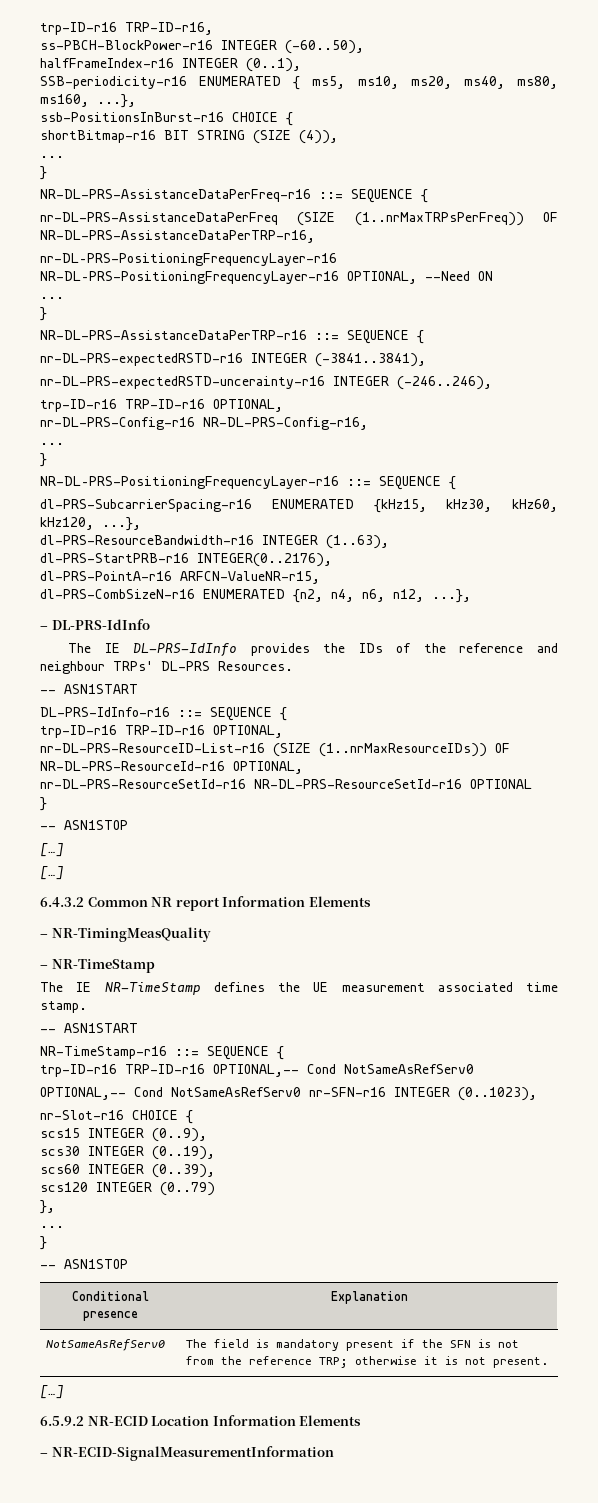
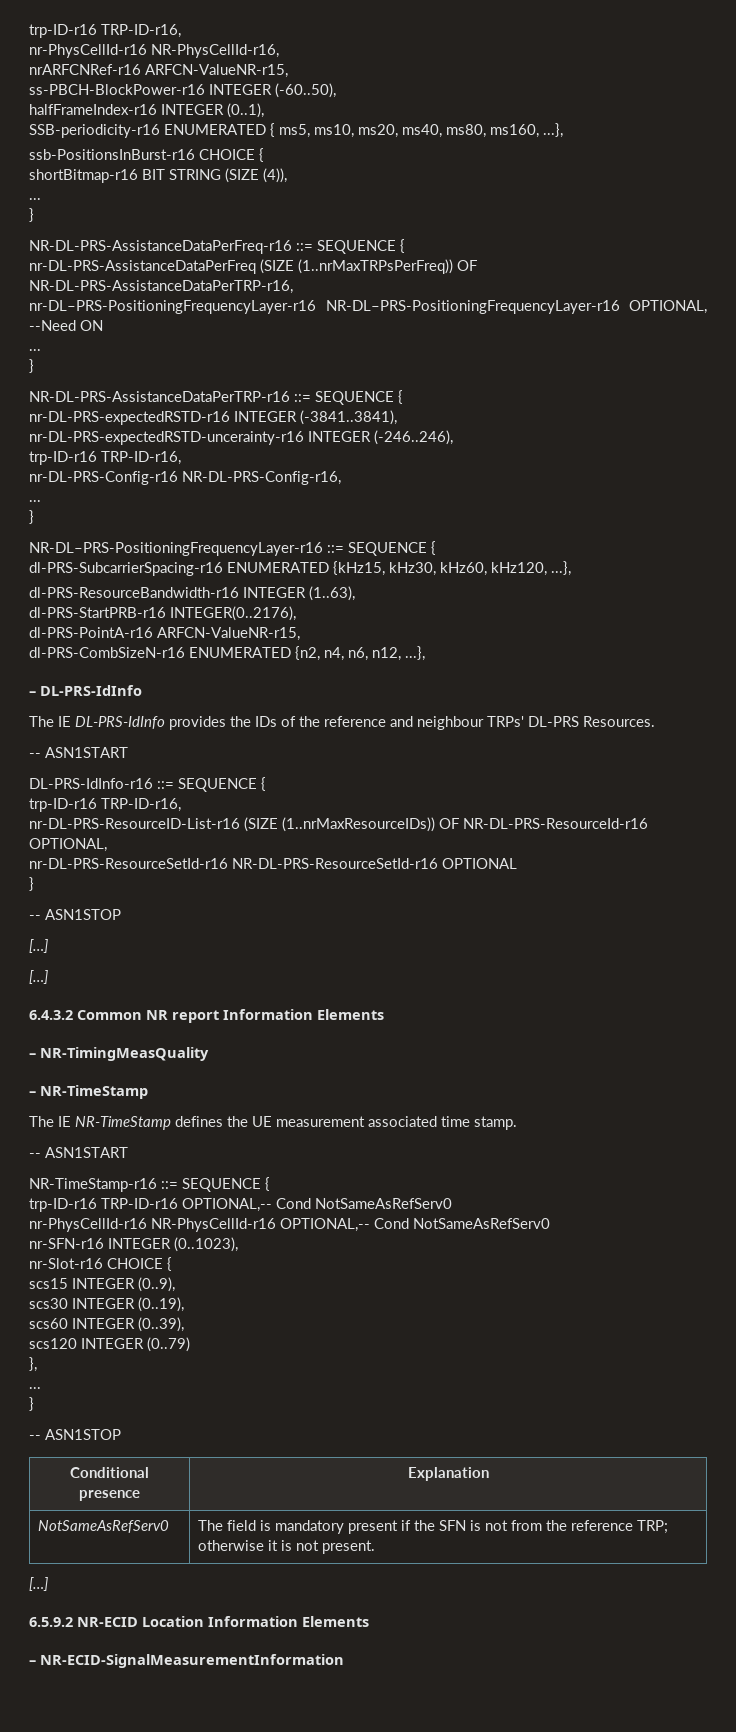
[40,22,213,35] trp-ID-r16 TRP-ID-r16, -> [29,24,181,38] [29,44,279,58] [29,64,288,78] trp-ID-r16 TRP-ID-r16, // nr-PhysCellId-r16 NR-PhysCellId-r16, // nrARFCNRef-r16 ARFCN-ValueNR-r15,
[125,399,283,412] TRP-ID-r16 OPTIONAL, -> [101,451,181,465] TRP-ID-r16,
[125,725,283,738] TRP-ID-r16 OPTIONAL, -> [101,798,181,812] TRP-ID-r16,
[40,1087,301,1100] OPTIONAL,-- Cond NotSameAsRefServ0 -> [29,1218,550,1232] nr-PhysCellId-r16 NR-PhysCellId-r16 OPTIONAL,-- Cond NotSameAsRefServ0 //

